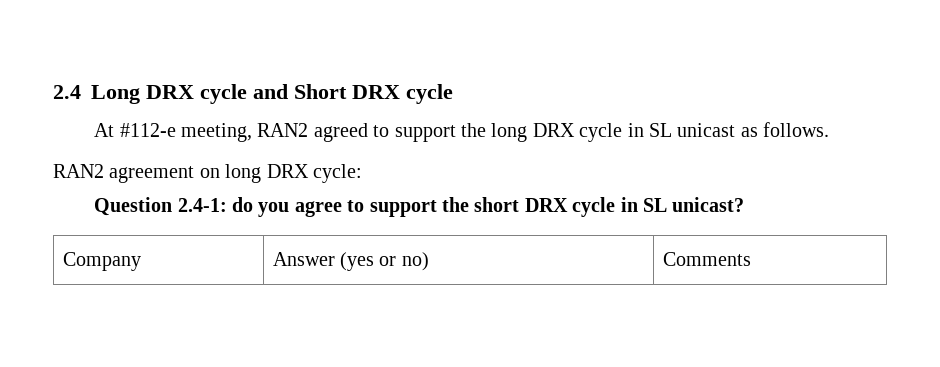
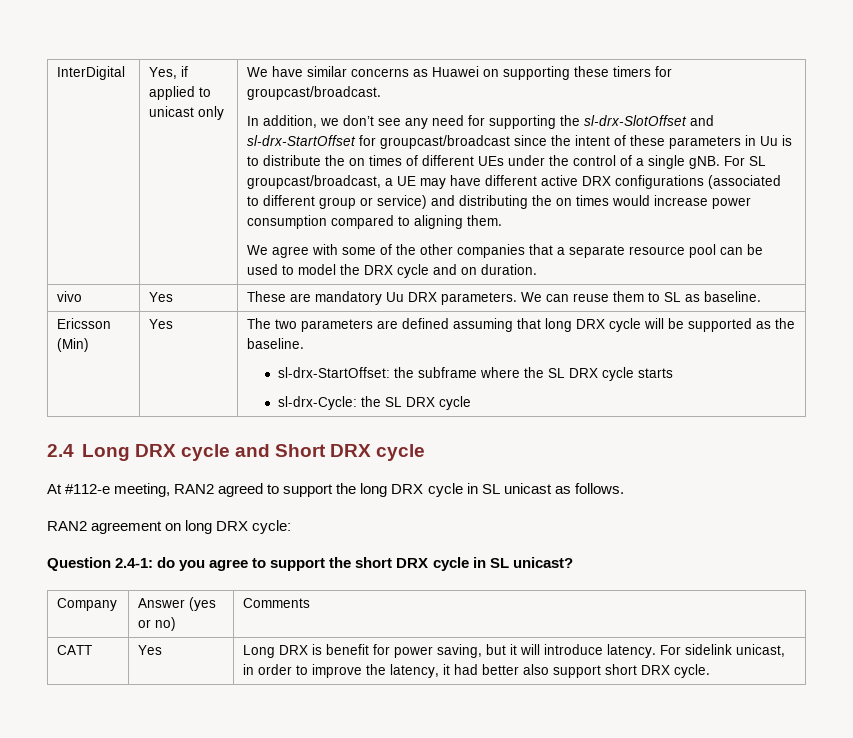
(53, 92) none -> [57,66,126,80] [149,66,189,79] [149,86,212,100] [149,106,225,120] [247,66,673,80] [247,86,382,100] [247,115,715,129] [247,135,793,149] [247,155,767,169] [247,175,782,189] [247,195,752,209] [247,215,503,229] [247,244,764,258] [247,264,538,278] [57,291,83,302] [149,292,174,302] [247,291,762,305] [57,318,112,329] [57,338,90,352] [149,319,174,329] [247,318,796,332] [247,338,305,349] [277,367,673,381] [277,396,471,410] InterDigital | Yes, if applied to unicast only | We have similar concerns as Huawei on supporting these timers for groupcast/broadcast. // In addition, we don’t see any need for supporting the sl-drx-SlotOffset and sl-drx-StartOffset for groupcast/broadcast since the intent of these parameters in Uu is to distribute the on times of different UEs under the control of a single gNB. For SL groupcast/broadcast, a UE may have different active DRX configurations (associated to different group or service) and distributing the on times would increase power consumption compared to aligning them. // We agree with some of the other companies that a separate resource pool can be used to model the DRX cycle and on duration. // vivo | Yes | These are mandatory Uu DRX parameters. We can reuse them to SL as baseline. // Ericsson (Min) | Yes | The two parameters are defined assuming that long DRX cycle will be supported as the baseline. // sl-drx-StartOffset: the subframe where the SL DRX cycle starts // sl-drx-Cycle: the SL DRX cycle //
(751, 259) none -> [57,645,93,655] [138,645,163,655] [243,644,786,658] [243,664,711,678] // CATT | Yes | Long DRX is benefit for power saving, but it will introduce latency. For sidelink unicast, in order to improve the latency, it had better also support short DRX cycle.

